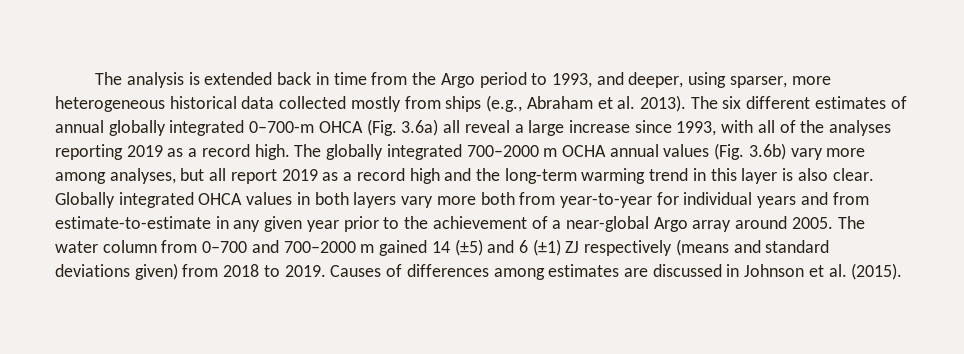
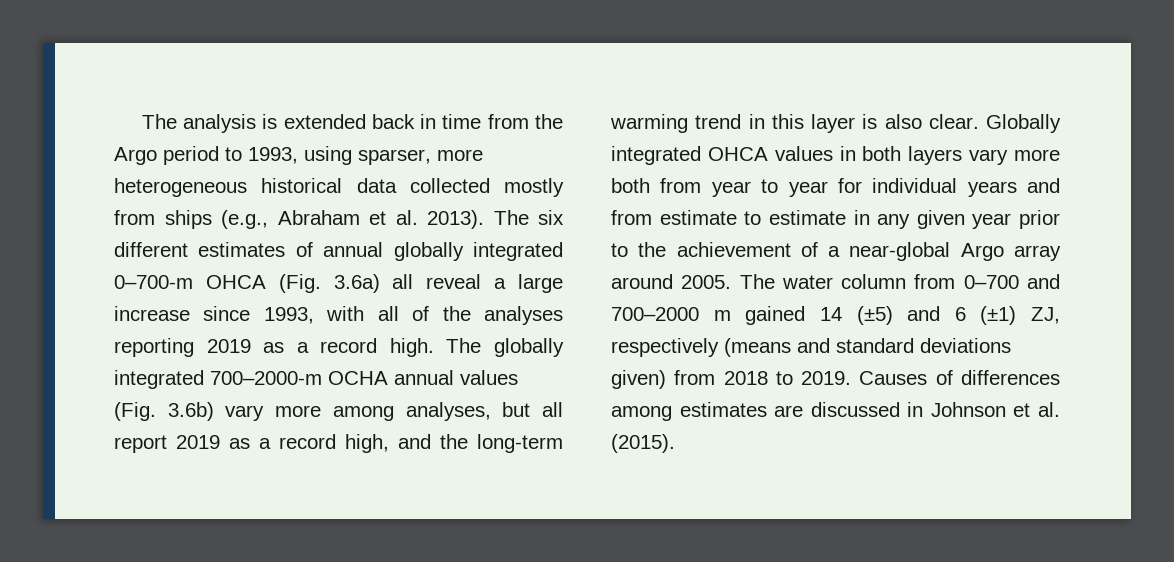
[596,72,684,88] and deeper, -> (298, 155) none
[466,145,558,157] 700–2000 m -> [210,371,322,385] 700–2000-m
[409,168,440,184] high -> [345,434,389,453] high,
[559,193,652,208] year-to-year -> [711,179,828,197] year to year
[55,216,211,229] estimate-to-estimate -> [659,210,846,225] estimate to estimate
[565,241,580,253] ZJ -> [1031,307,1060,324] ZJ,

